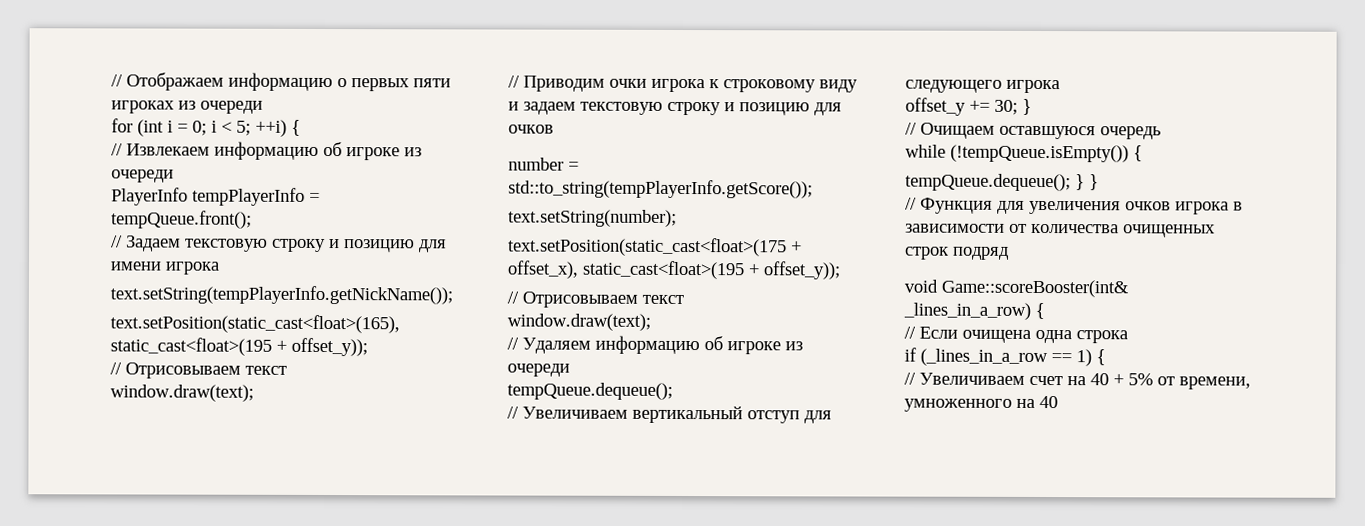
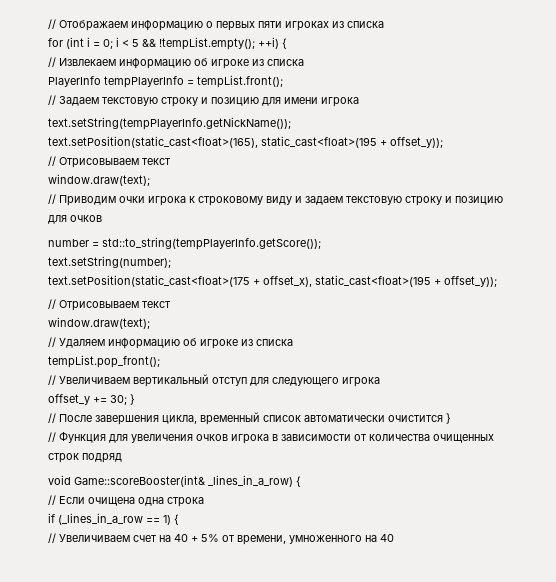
[200,100,263,114] очереди -> [347,21,384,28] списка
[236,120,251,136] 5; -> [132,37,255,50] 5 && !tempList.empty();
[111,169,174,183] очереди -> [267,59,304,66] списка
[111,210,252,229] tempQueue.front(); -> [197,75,283,88] tempList.front();
[507,363,570,377] [507,382,673,400] очереди // tempQueue.dequeue(); -> [256,339,293,346] [48,355,160,368] списка // tempList.pop_front();
[920,122,1161,140] [905,144,1143,163] [905,173,1085,192] Очищаем оставшуюся очередь // while (!tempQueue.isEmpty()) { // tempQueue.dequeue(); } -> [59,412,443,425] После завершения цикла, временный список автоматически очистится

